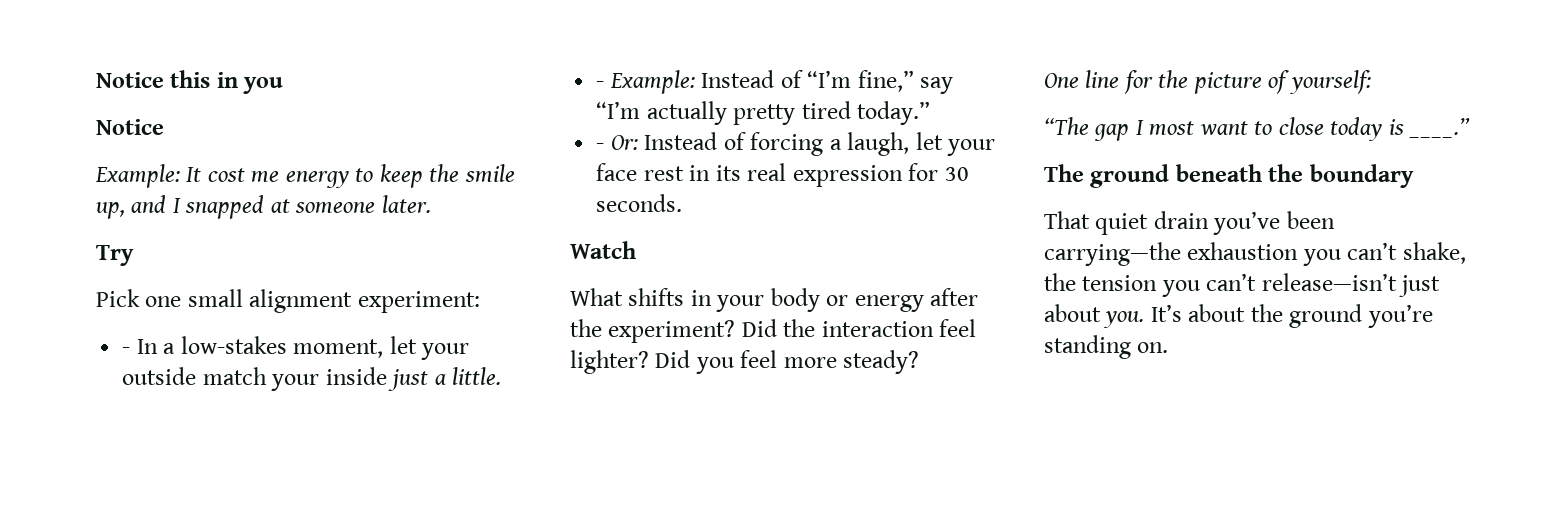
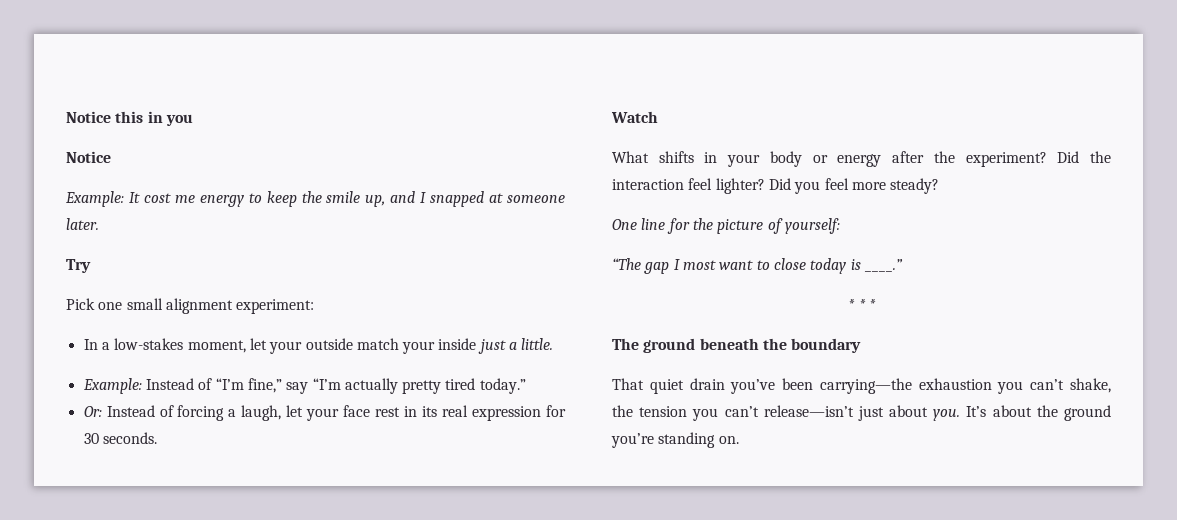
[122,347,131,354] - -> (315, 306) none
[596,81,605,88] - -> (554, 344) none
[596,143,605,150] - -> (526, 386) none
(1471, 128) none -> [848,299,876,310] // * * *

